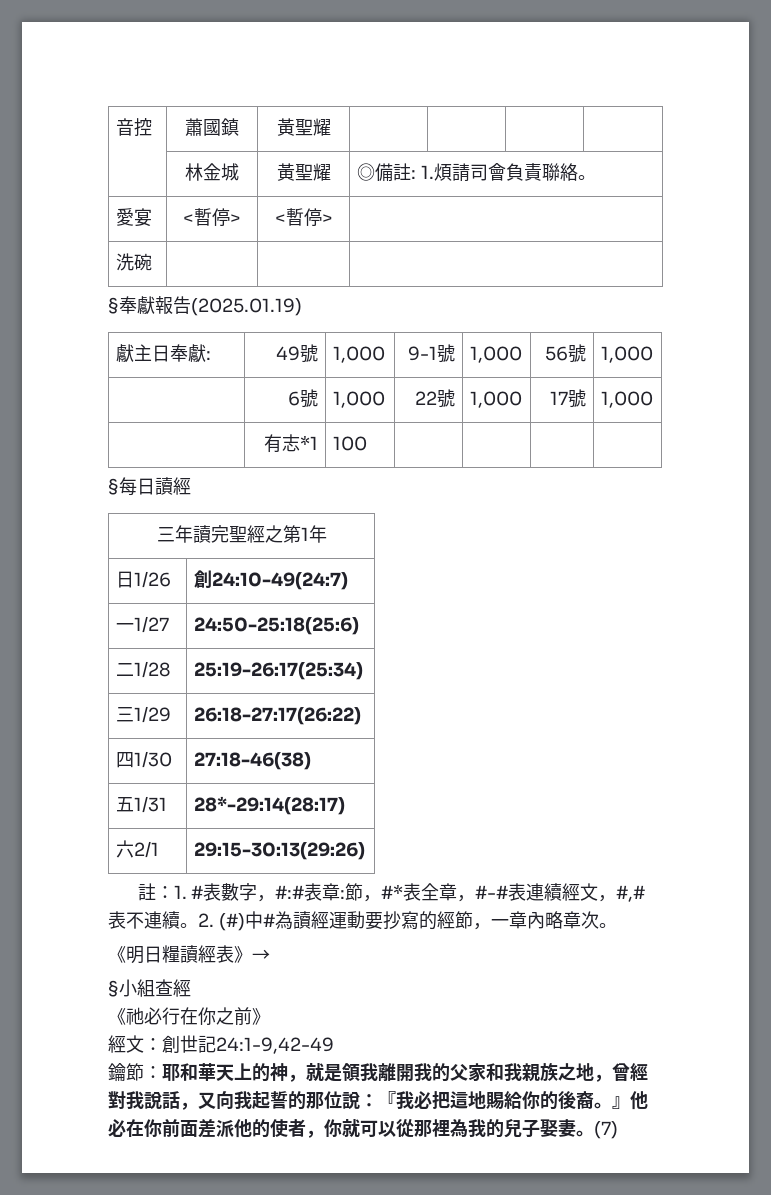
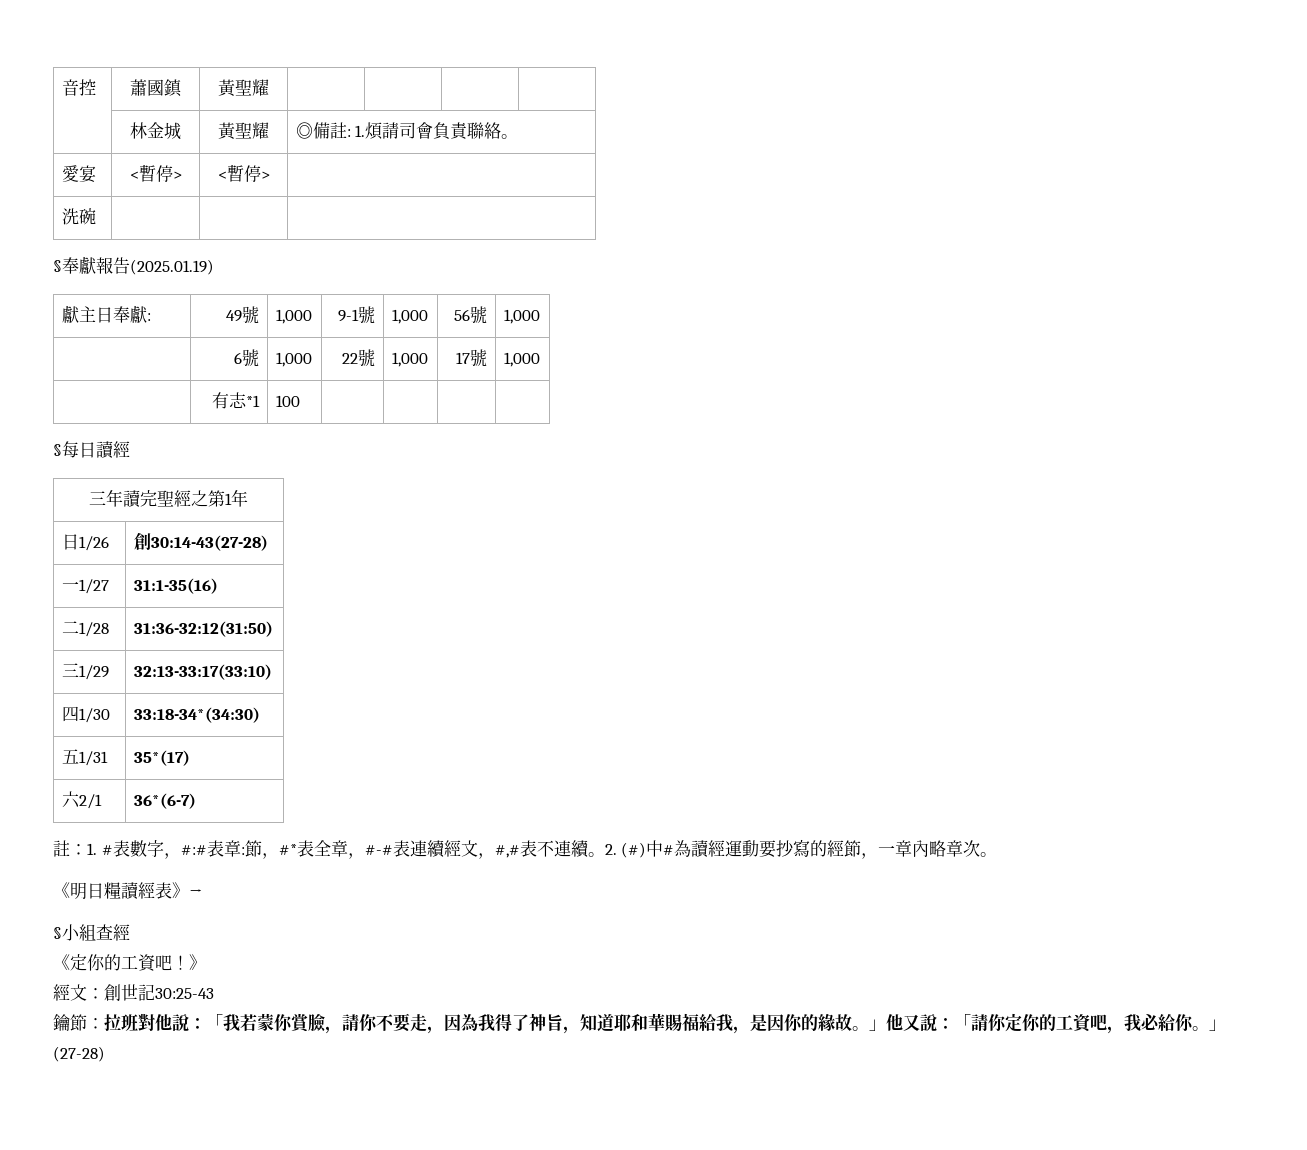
[211,572,348,590] 24:10-49(24:7) -> [150,535,268,551] 30:14-43(27-28)
[193,617,359,635] 24:50-25:18(25:6) -> [133,578,218,594] 31:1-35(16)
[193,662,363,680] 25:19-26:17(25:34) -> [133,621,273,637] 31:36-32:12(31:50)
[193,707,361,725] 26:18-27:17(26:22) -> [133,664,272,680] 32:13-33:17(33:10)
[193,752,311,770] 27:18-46(38) -> [133,707,260,723] 33:18-34*(34:30)
[193,796,345,815] 28*-29:14(28:17) -> [133,750,190,766] 35*(17)
[193,842,365,860] 29:15-30:13(29:26) -> [133,793,196,809] 36*(6-7)
[126,1007,252,1025] 祂必行在你之前 -> [70,954,189,972] 定你的工資吧！
[216,1037,334,1054] 24:1-9,42-49 -> [155,988,214,999] 30:25-43
[162,1062,648,1082] [108,1091,648,1110] [108,1119,618,1139] 耶和華天上的神，就是領我離開我的父家和我親族之地，曾經對我說話，又向我起誓的那位說：『我必把這地賜給你的後裔。』他必在你前面差派他的使者，你就可以從那裡為我的兒子娶妻。(7) -> [104,1013,1226,1034] [53,1046,105,1062] 拉班對他說：「我若蒙你賞臉，請你不要走，因為我得了神旨，知道耶和華賜福給我，是因你的緣故。」他又說：「請你定你的工資吧，我必給你。」(27-28)

